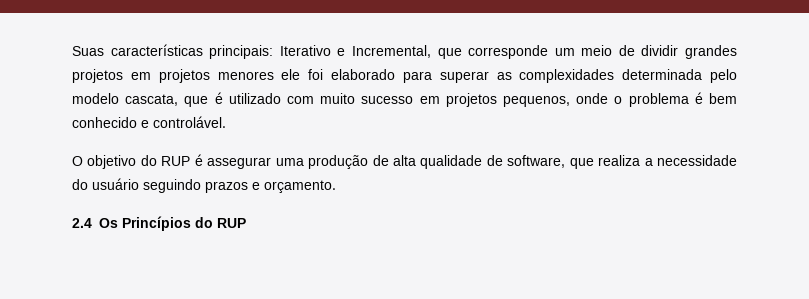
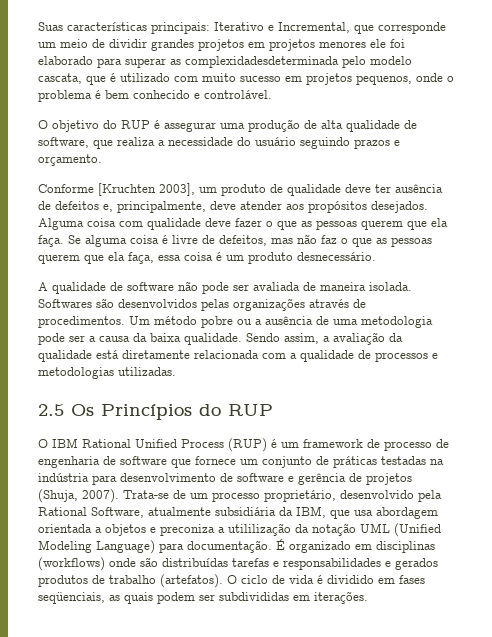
[519,69,703,83] complexidades determinada -> [185,56,339,68] complexidadesdeterminada
[72,216,247,231] 2.4 Os Princípios do RUP -> [38,183,443,196] [38,201,428,213] [38,218,448,230] [38,234,432,247] [38,252,376,264] [38,281,412,294] [38,298,366,311] [38,316,433,328] [38,332,403,345] [38,350,438,362] [38,367,176,379] [38,404,273,420] [38,438,449,452] [38,456,444,468] [38,473,412,485] [38,489,442,503] [38,506,438,519] [38,523,441,537] [38,539,435,554] [38,557,438,571] [38,574,425,588] [38,591,368,604] Conforme [Kruchten 2003], um produto de qualidade deve ter ausência de defeitos e, principalmente, deve atender aos propósitos desejados. Alguma coisa com qualidade deve fazer o que as pessoas querem que ela faça. Se alguma coisa é livre de defeitos, mas não faz o que as pessoas querem que ela faça, essa coisa é um produto desnecessário. // A qualidade de software não pode ser avaliada de maneira isolada. Softwares são desenvolvidos pelas organizações através de procedimentos. Um método pobre ou a ausência de uma metodologia pode ser a causa da baixa qualidade. Sendo assim, a avaliação da qualidade está diretamente relacionada com a qualidade de processos e metodologias utilizadas. // 2.5 Os Princípios do RUP // O IBM Rational Unified Process (RUP) é um framework de processo de engenharia de software que fornece um conjunto de práticas testadas na indústria para desenvolvimento de software e gerência de projetos (Shuja, 2007). Trata-se de um processo proprietário, desenvolvido pela Rational Software, atualmente subsidiária da IBM, que usa abordagem orientada a objetos e preconiza a utililização da notação UML (Unified Modeling Language) para documentação. É organizado em disciplinas (workflows) onde são distribuídas tarefas e responsabilidades e gerados produtos de trabalho (artefatos). O ciclo de vida é dividido em fases seqüenciais, as quais podem ser subdivididas em iterações.

